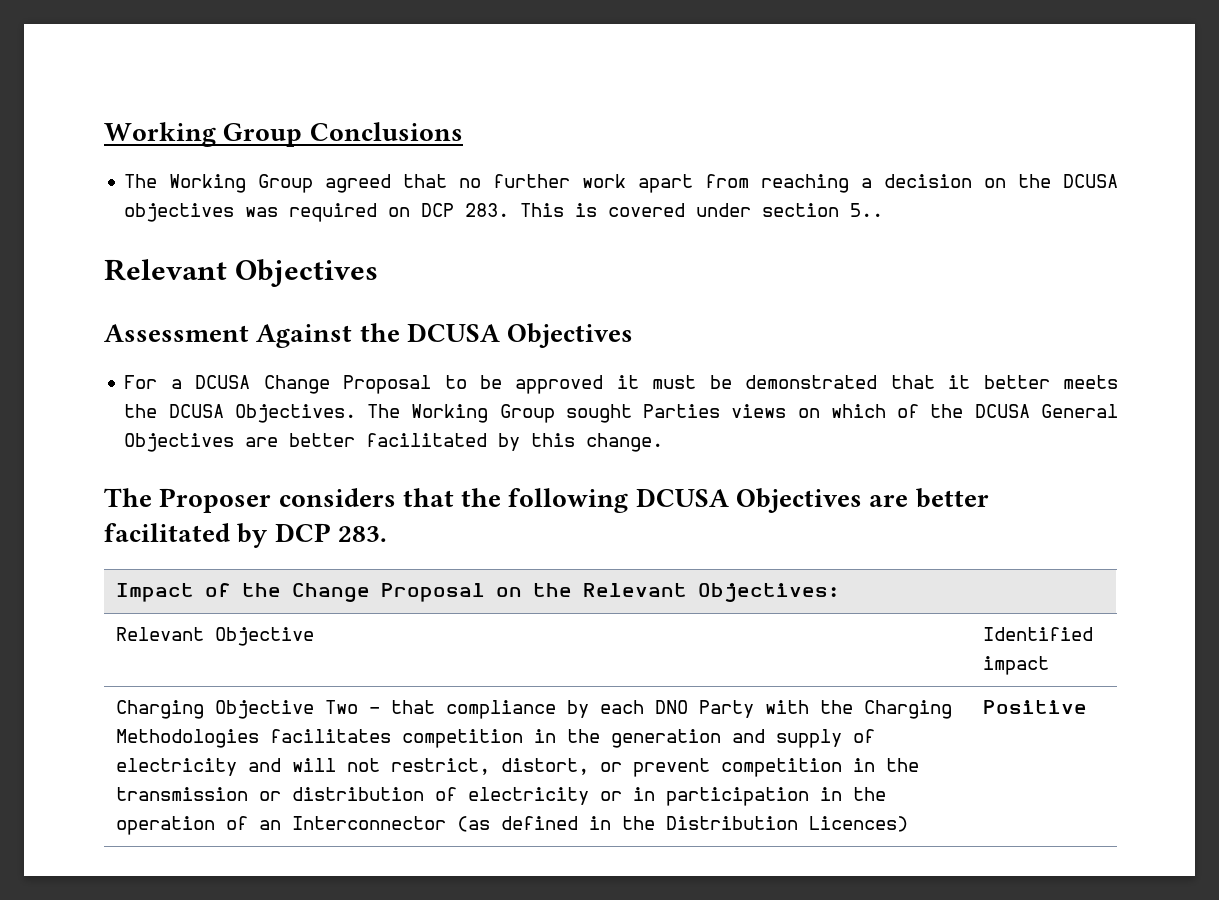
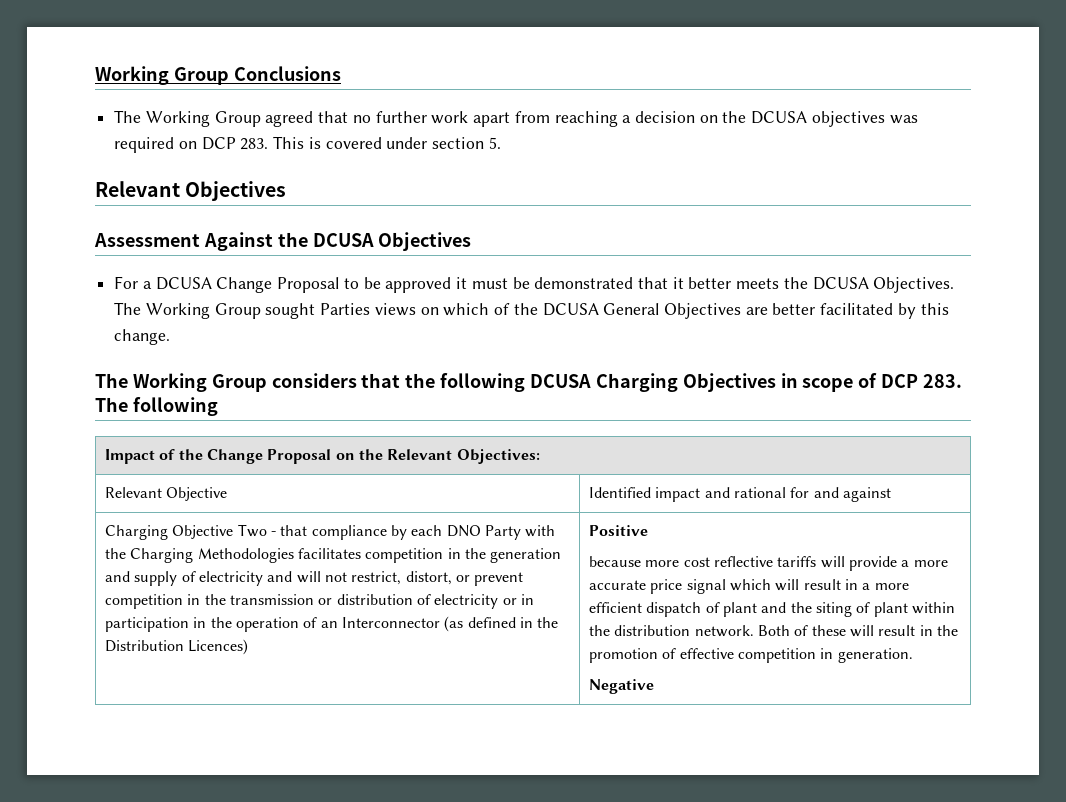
[850,203,884,217] 5.. -> [488,137,501,149] 5.
[159,488,272,513] Proposer -> [132,373,267,392] Working Group
[736,488,989,513] [104,523,387,548] Objectives are better facilitated by DCP 283. -> [595,373,963,392] [95,397,218,416] Charging Objectives in scope of DCP 283. The following
(1049, 665) none -> [704,487,892,502] and rational for and against
(1087, 707) none -> [589,556,948,571] [589,579,909,594] [589,602,955,617] [589,625,958,637] [589,648,913,663] [589,679,655,694] // because more cost reflective tariffs will provide a more accurate price signal which will result in a more efficient dispatch of plant and the siting of plant within the distribution network. Both of these will result in the promotion of effective competition in generation. // Negative

